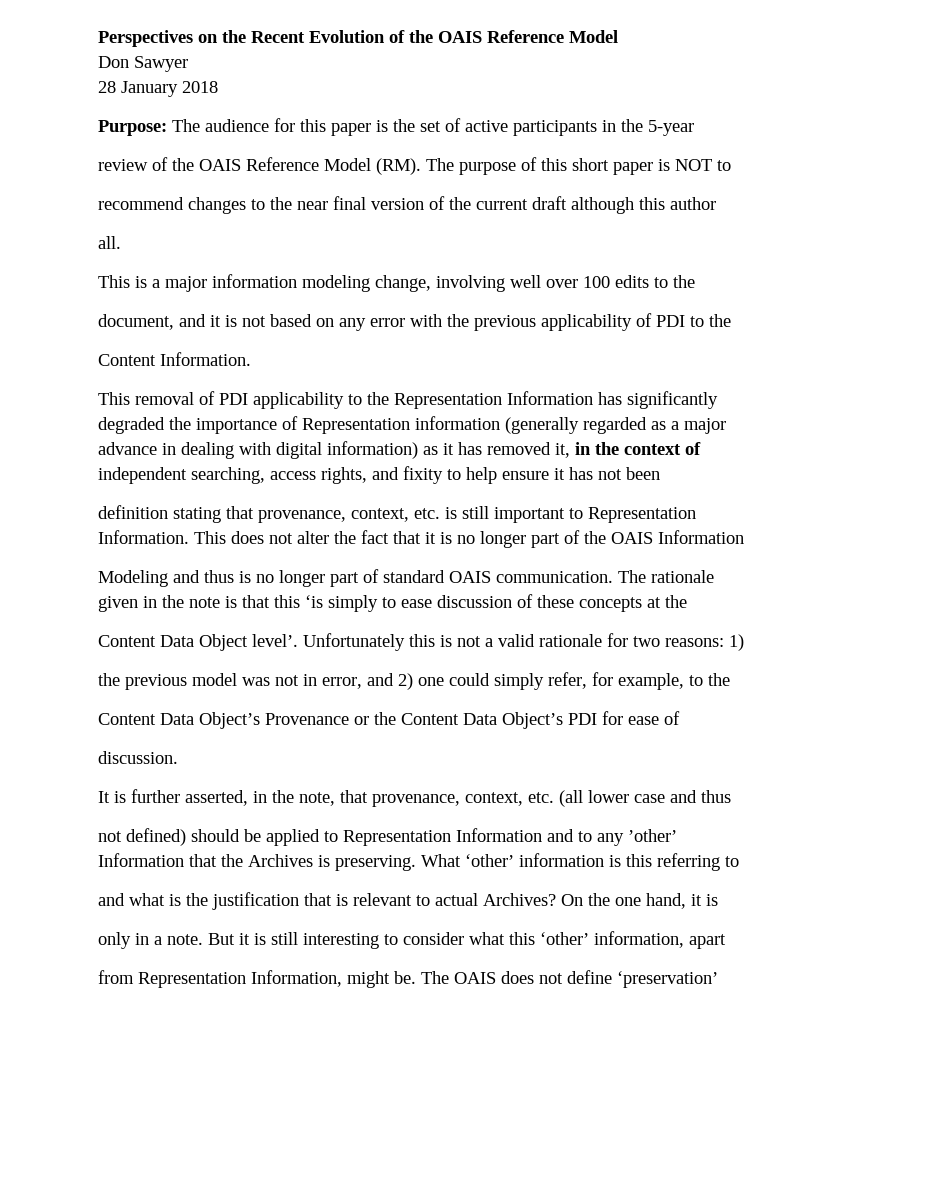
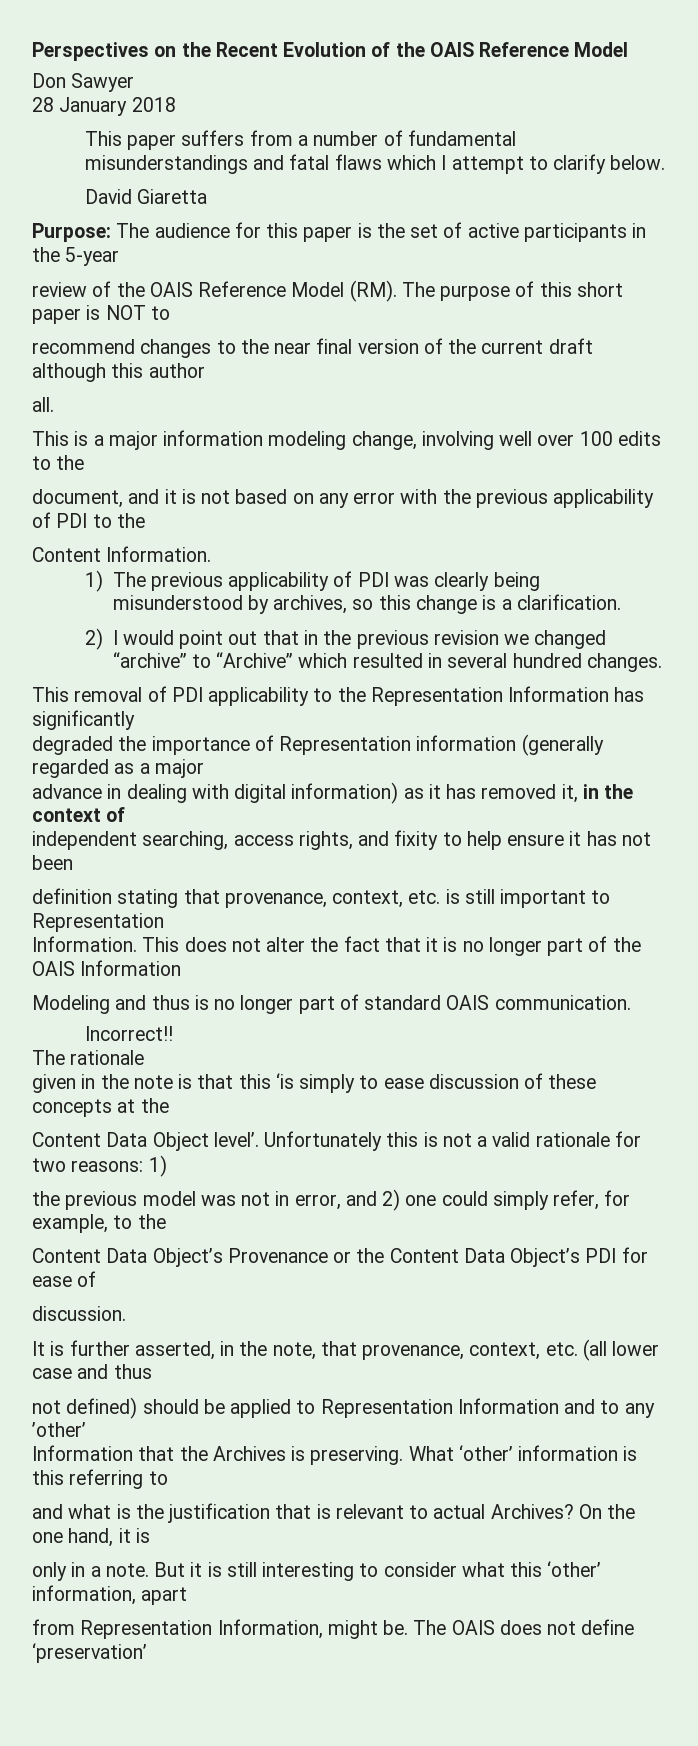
(218, 87) none -> [84,130,516,150] [84,154,666,174] [84,189,208,204] // This paper suffers from a number of fundamental misunderstandings and fatal flaws which I attempt to clarify below. // David Giaretta
(251, 359) none -> [84,570,540,592] [112,594,621,614] [84,628,607,650] [112,652,662,672] // 1) The previous applicability of PDI was clearly being misunderstood by archives, so this change is a clarification. // 2) I would point out that in the previous revision we changed “archive” to “Archive” which resulted in several hundred changes.
(613, 577) none -> [84,1026,173,1041] // Incorrect!! //

